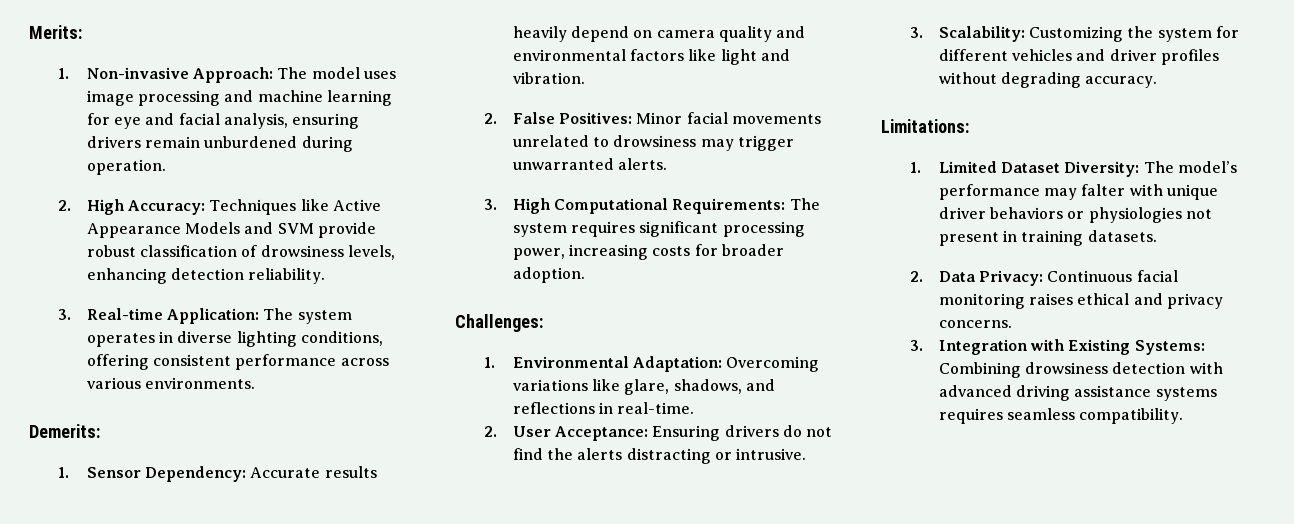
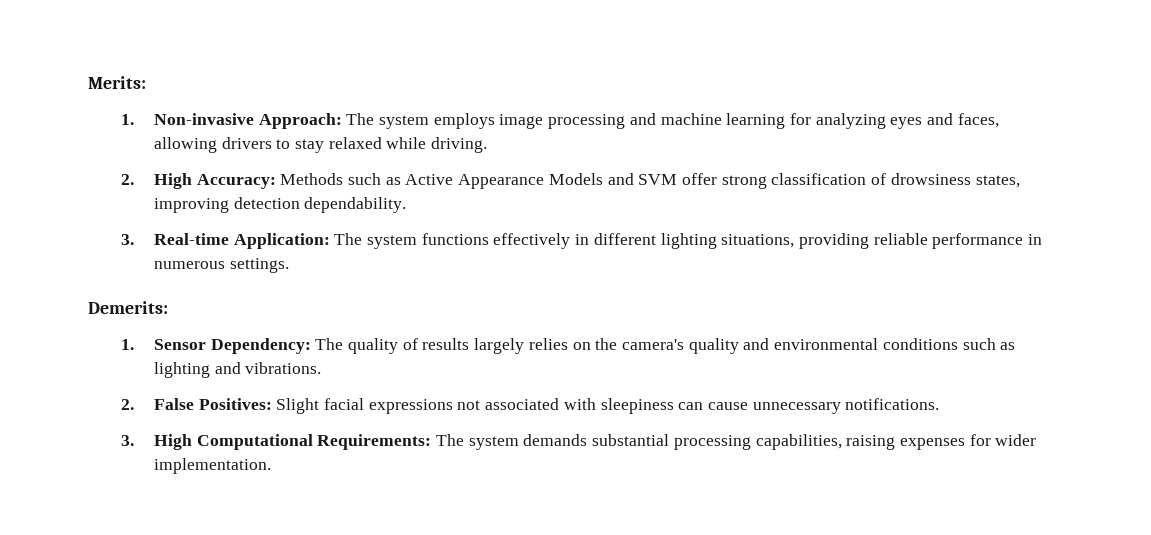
[311,67,397,79] model uses -> [378,113,495,129] system employs
[114,113,360,129] [86,136,353,152] [86,159,166,175] eye and facial analysis, ensuring drivers remain unburdened during operation. -> [815,113,999,129] [153,137,488,153] analyzing eyes and faces, allowing drivers to stay relaxed while driving.
[209,199,329,215] Techniques like -> [280,173,401,185] Methods such as
[318,222,377,238] [86,245,136,257] provide robust -> [682,173,767,189] offer strong
[348,245,396,260] [86,268,326,284] levels, enhancing detection reliability. -> [975,175,1020,188] [153,197,407,213] states, improving detection dependability.
[86,331,384,347] [86,354,389,370] [86,377,256,389] [29,424,100,438] [57,466,377,482] [512,26,806,42] [512,49,791,65] [512,72,585,84] [483,112,822,124] [512,135,795,151] [512,158,668,170] operates in diverse lighting conditions, offering consistent performance across various environments. // Demerits: // 1. Sensor Dependency: Accurate results heavily depend on camera quality and environmental factors like light and vibration. // 2. False Positives: Minor facial movements unrelated to drowsiness may trigger unwarranted alerts. -> [421,233,1043,249] [153,258,289,273] [88,301,168,314] [120,338,1016,354] [153,362,322,378] [120,398,940,414] functions effectively in different lighting situations, providing reliable performance in numerous settings. // Demerits: // 1. Sensor Dependency: The quality of results largely relies on the camera's quality and environmental conditions such as lighting and vibrations. // 2. False Positives: Slight facial expressions not associated with sleepiness can cause unnecessary notifications.
[571,221,805,237] [512,244,785,260] [512,267,585,283] [455,314,543,332] [483,356,820,372] [512,379,776,395] [512,402,695,414] [483,425,833,441] [512,448,807,464] [909,26,1240,42] [938,49,1220,65] [938,72,1158,88] [881,119,969,133] [909,161,1238,177] [938,184,1219,200] [938,207,1213,223] [938,230,1157,246] [909,270,1178,286] [938,293,1224,309] [938,320,1012,328] [909,339,1205,355] [938,362,1223,378] [938,385,1217,401] [938,408,1184,424] requires significant processing power, increasing costs for broader adoption. // Challenges: // 1. Environmental Adaptation: Overcoming variations like glare, shadows, and reflections in real-time. // 2. User Acceptance: Ensuring drivers do not find the alerts distracting or intrusive. // 3. Scalability: Customizing the system for different vehicles and driver profiles without degrading accuracy. // Limitations: // 1. Limited Dataset Diversity: The model’s performance may falter with unique driver behaviors or physiologies not present in training datasets. // 2. Data Privacy: Continuous facial monitoring raises ethical and privacy concerns. // 3. Integration with Existing Systems: Combining drowsiness detection with advanced driving assistance systems requires seamless compatibility. -> [523,434,1037,450] [153,458,271,474] demands substantial processing capabilities, raising expenses for wider implementation.

